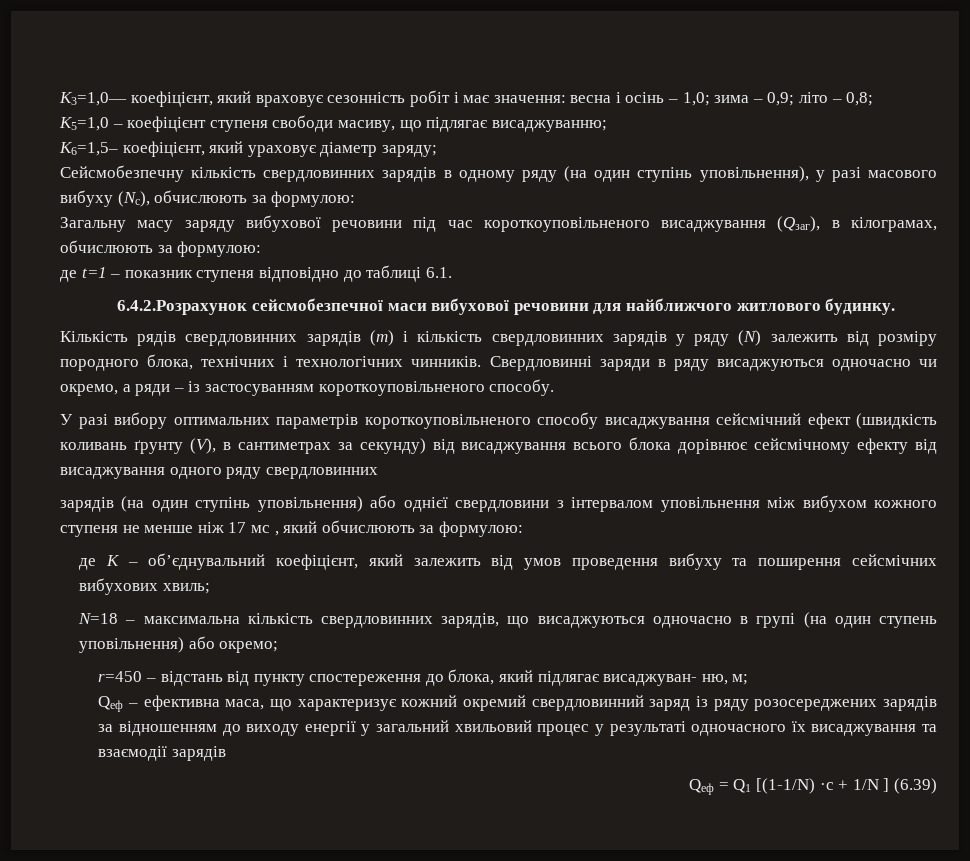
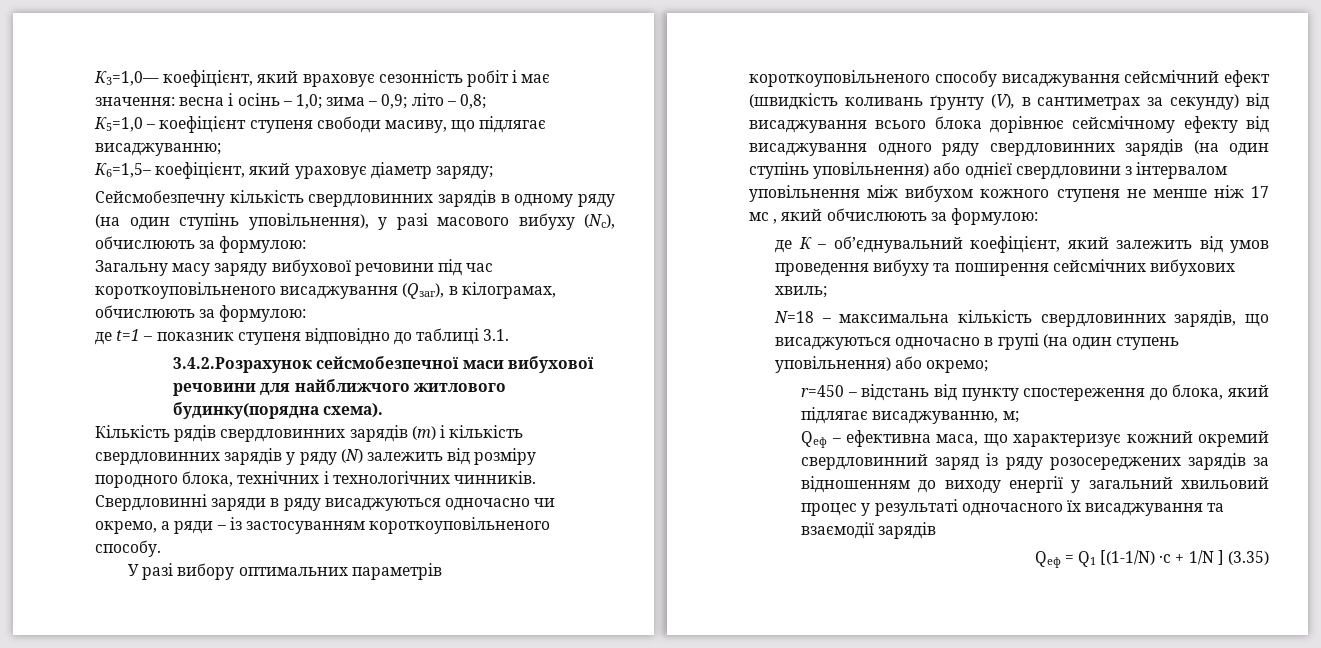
[425,267,452,278] [117,300,248,315] 6.1. // 6.4.2.Розрахунок -> [483,329,510,341] [173,357,313,373] 3.1. // 3.4.2.Розрахунок
[825,298,896,315] будинку. -> [173,402,384,419] будинку(порядна схема).
(378, 473) // -> (1115, 149) none
[603,674,728,686] висаджуван- ню, -> [872,411,999,424] висаджуванню,
[894,778,938,794] (6.39) -> [1228,551,1269,565] (3.35)

